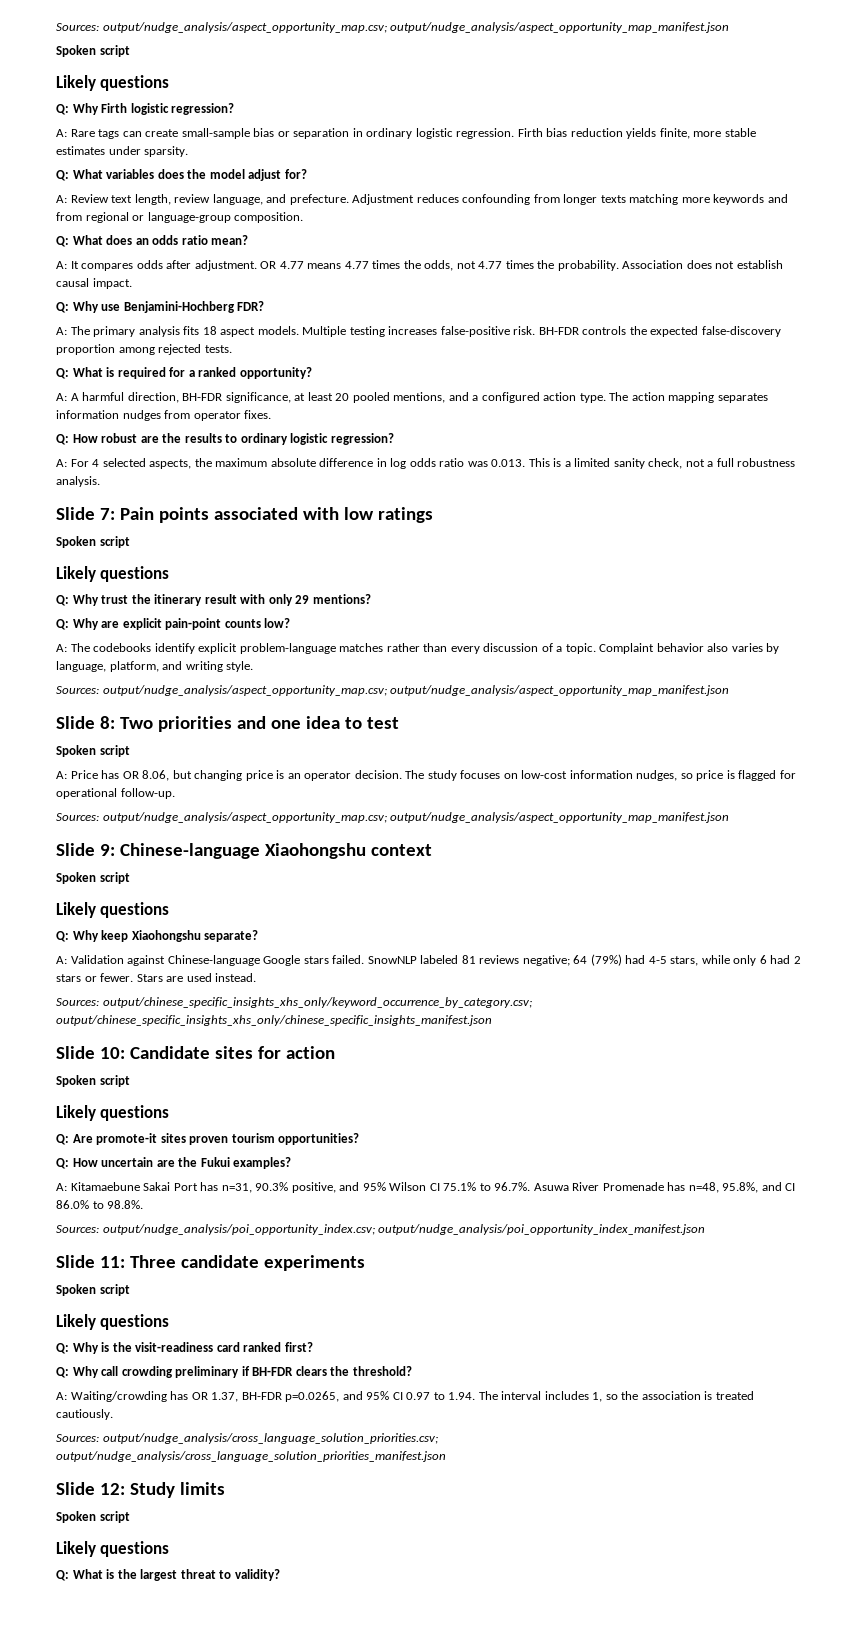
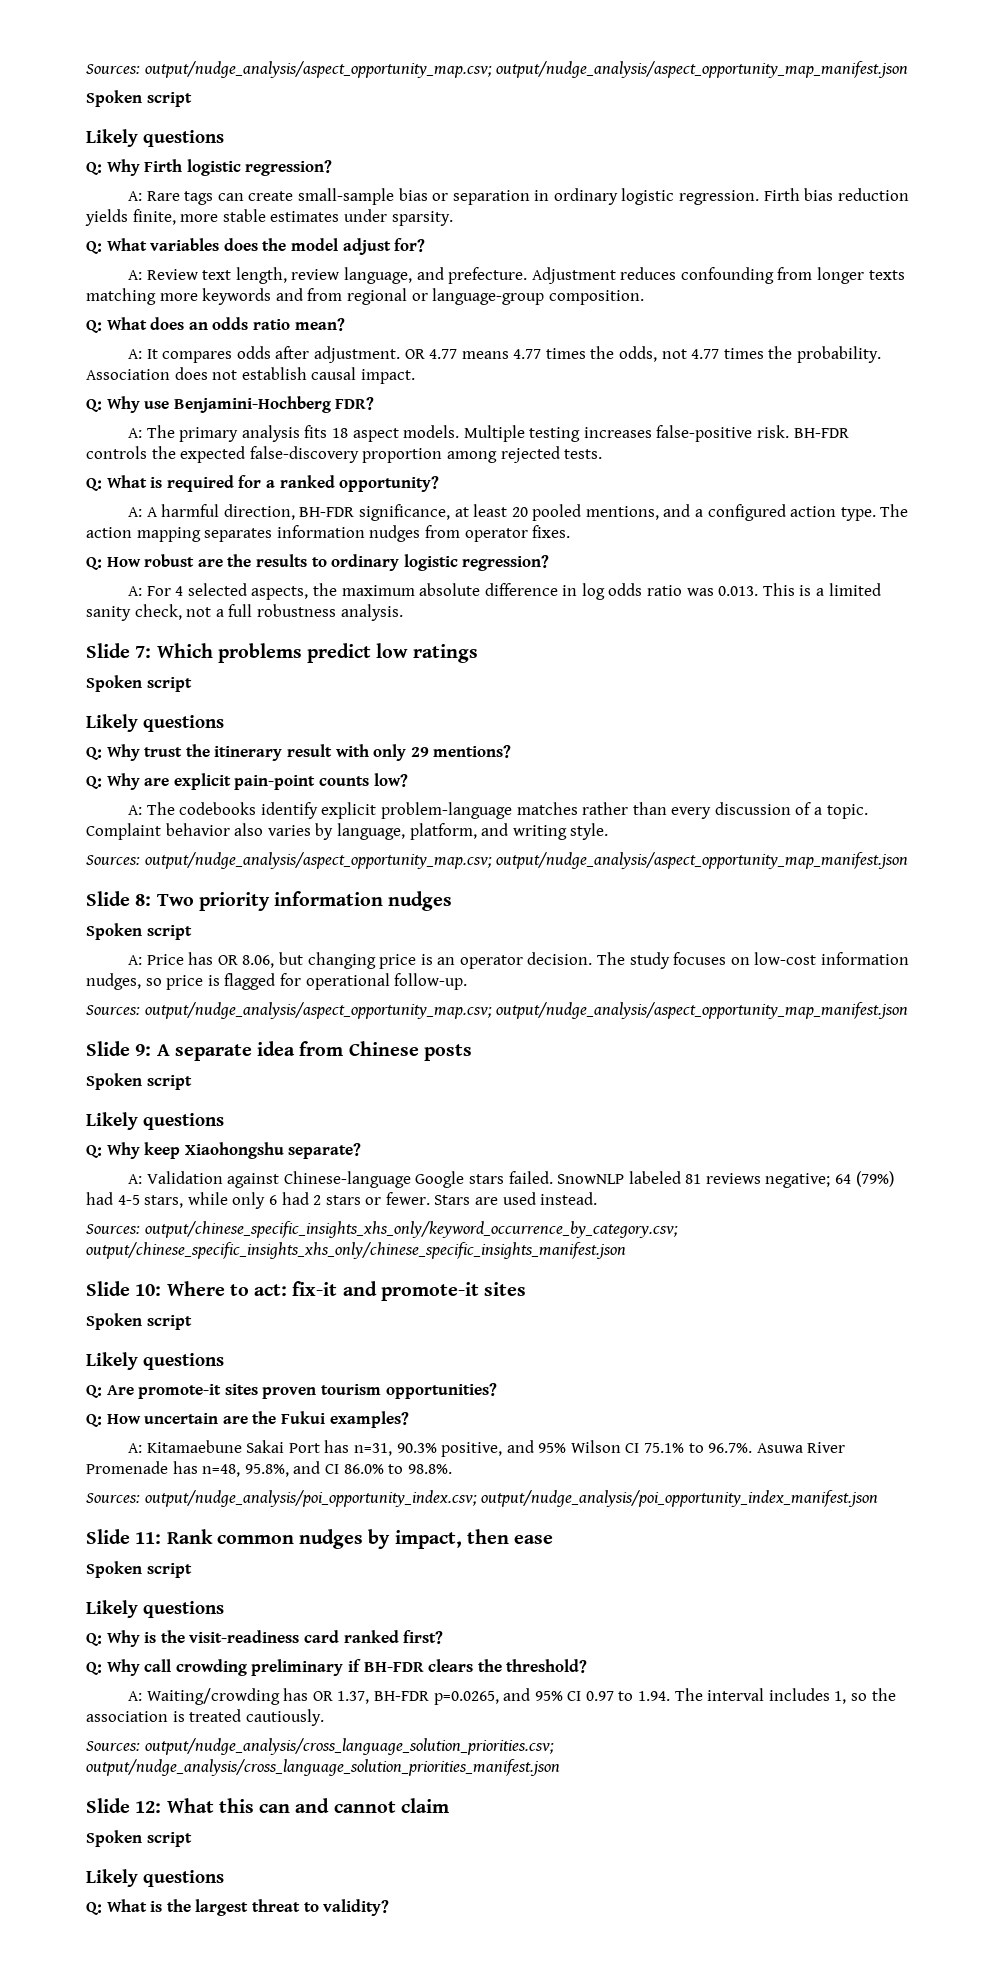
[119,507,339,523] Pain points associated with -> [156,643,372,663] Which problems predict
[157,716,399,732] priorities and one idea to test -> [198,891,453,911] priority information nudges
[119,843,432,859] Chinese-language Xiaohongshu context -> [156,1041,472,1061] A separate idea from Chinese posts
[129,1046,335,1059] Candidate sites for action -> [166,1281,527,1301] Where to act: fix-it and promote-it sites
[129,1255,365,1271] Three candidate experiments -> [166,1529,554,1549] Rank common nudges by impact, then ease
[129,1482,225,1498] Study limits -> [166,1798,449,1813] What this can and cannot claim

